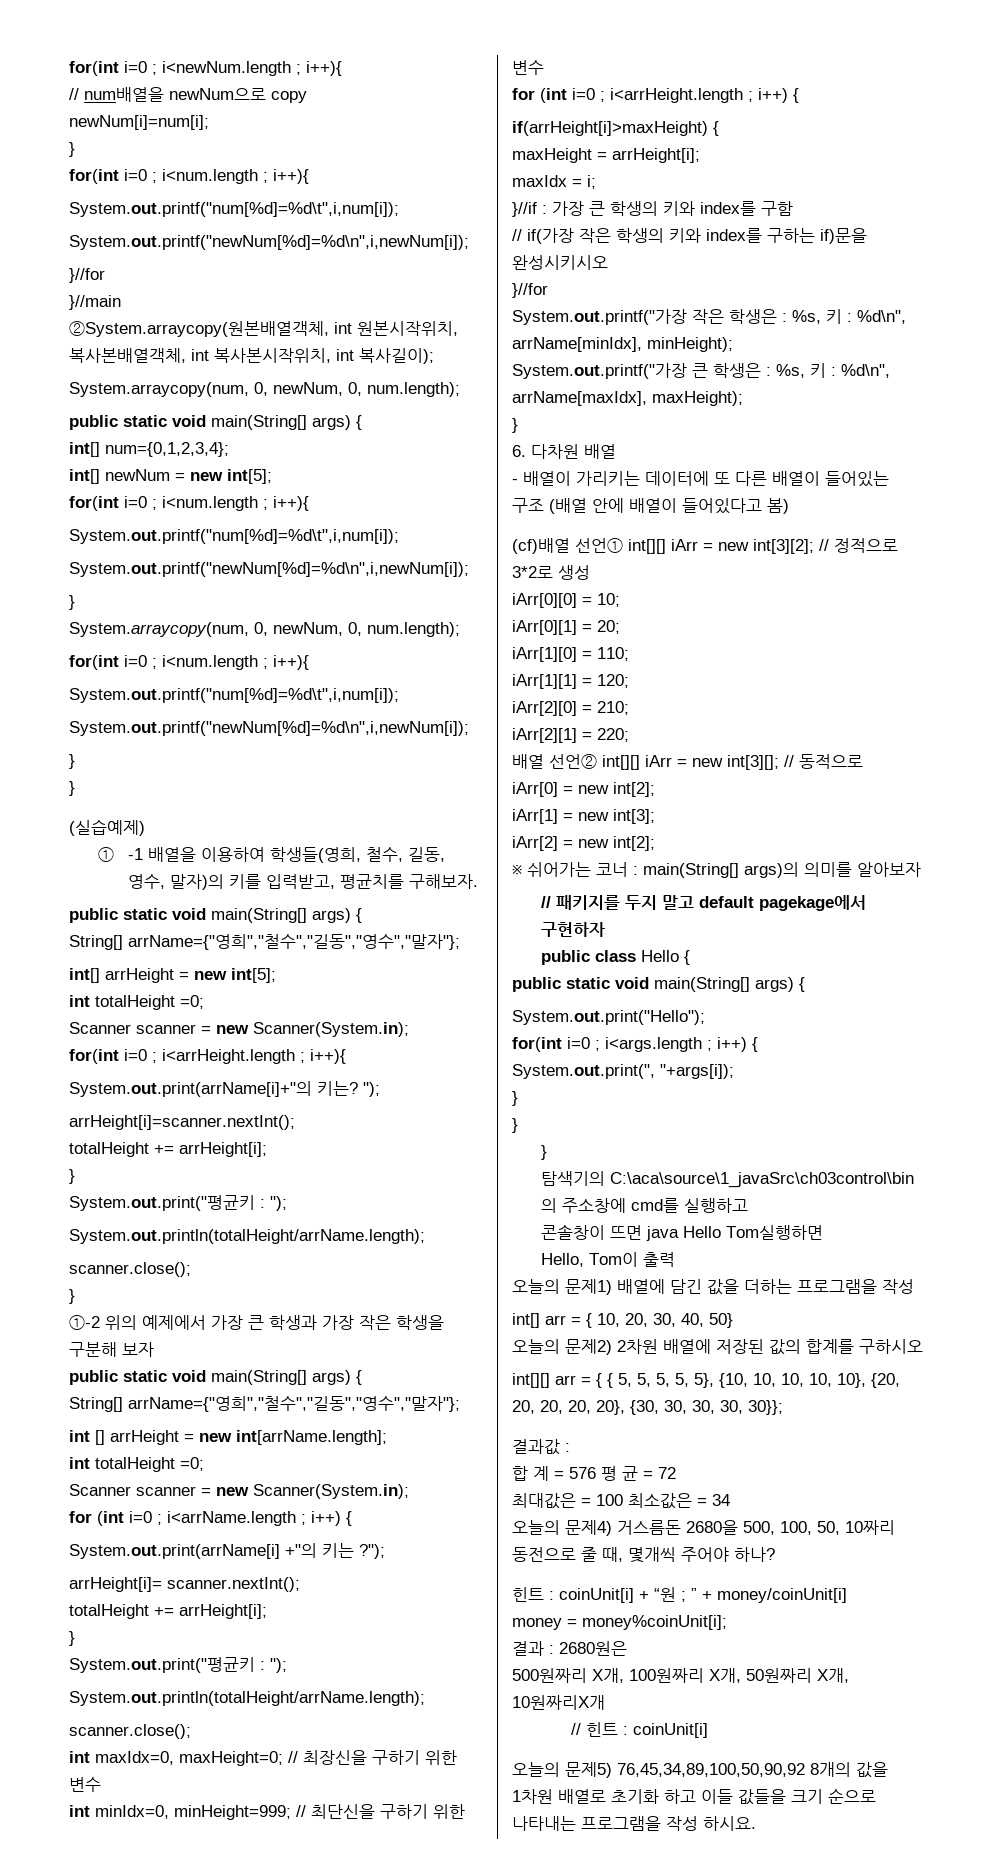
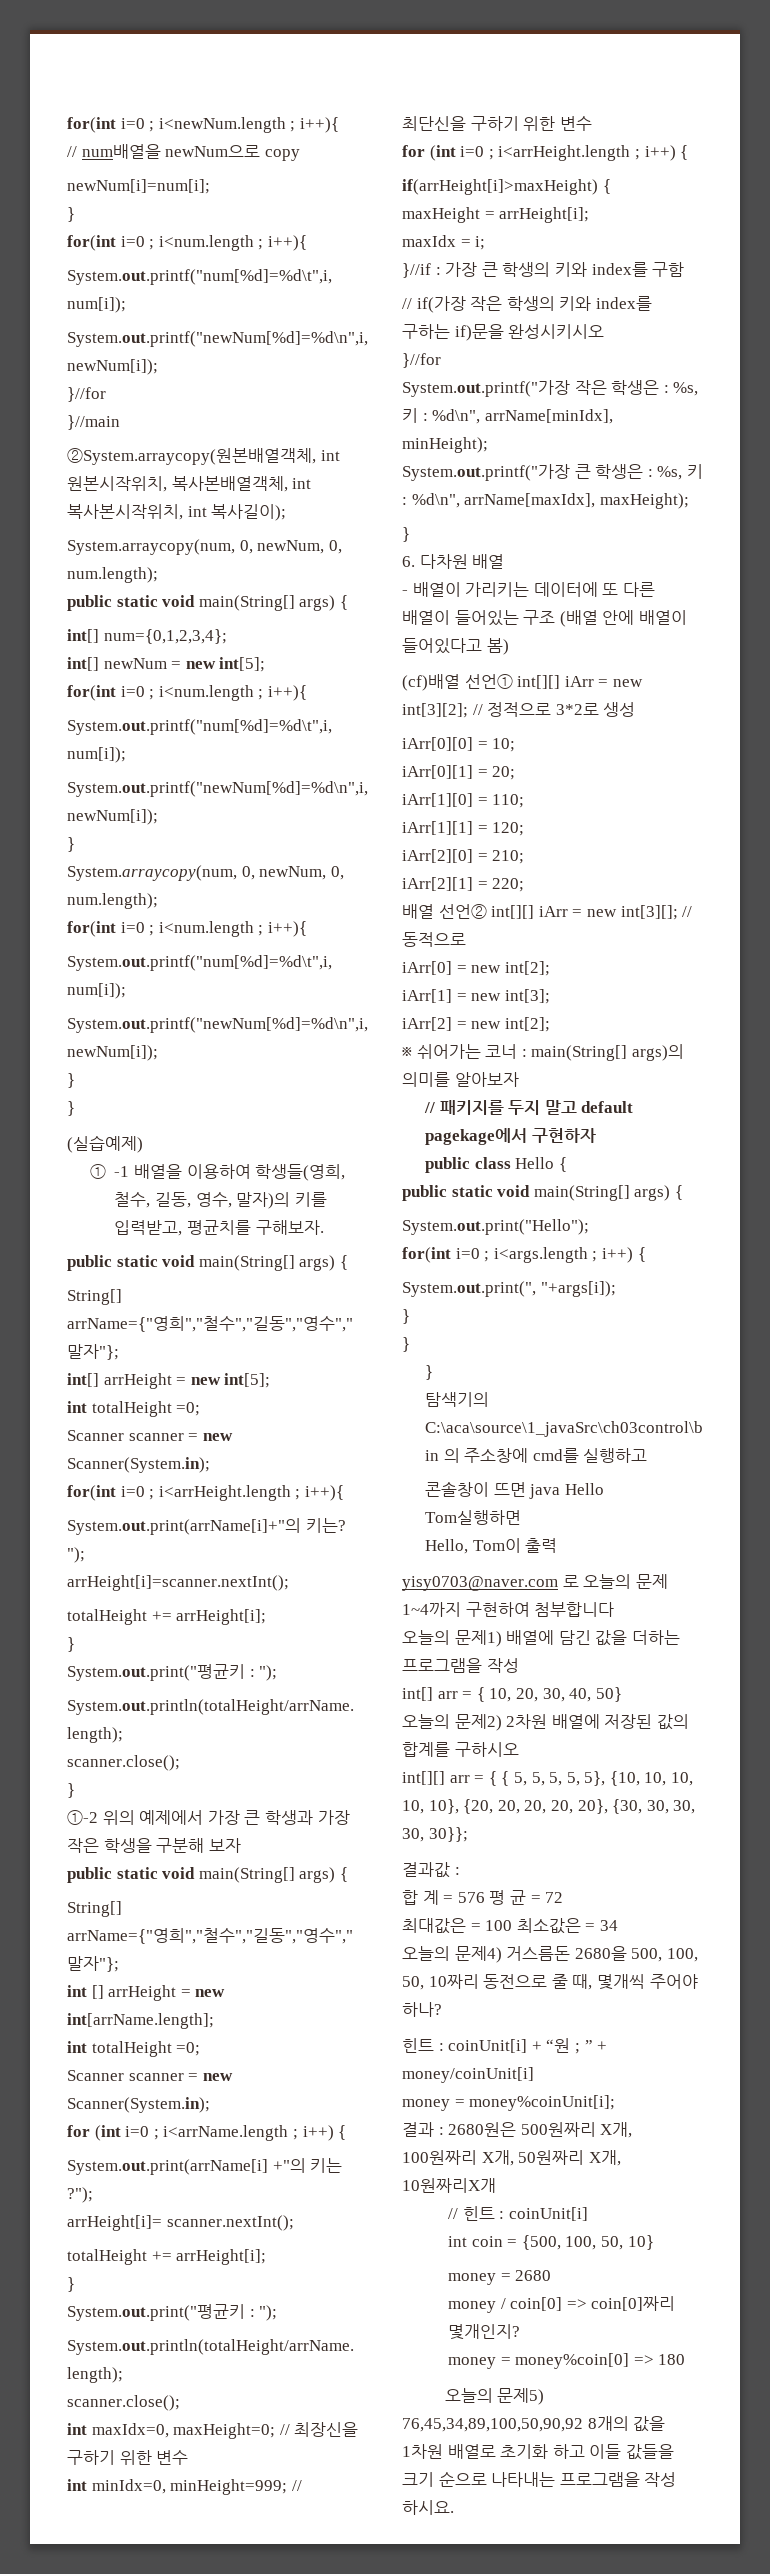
(676, 1259) none -> [402,1574,668,1591] [402,1602,615,1617] // yisy0703@naver.com 로 오늘의 문제 1~4까지 구현하여 첨부합니다
(627, 1648) // -> (517, 2129) none
(708, 1730) none -> [447,2235,654,2250] [447,2270,552,2285] [447,2296,676,2313] [447,2324,520,2340] [447,2353,686,2369] // int coin = {500, 100, 50, 10} // money = 2680 // money / coin[0] => coin[0]짜리 몇개인지? // money = money%coin[0] => 180

